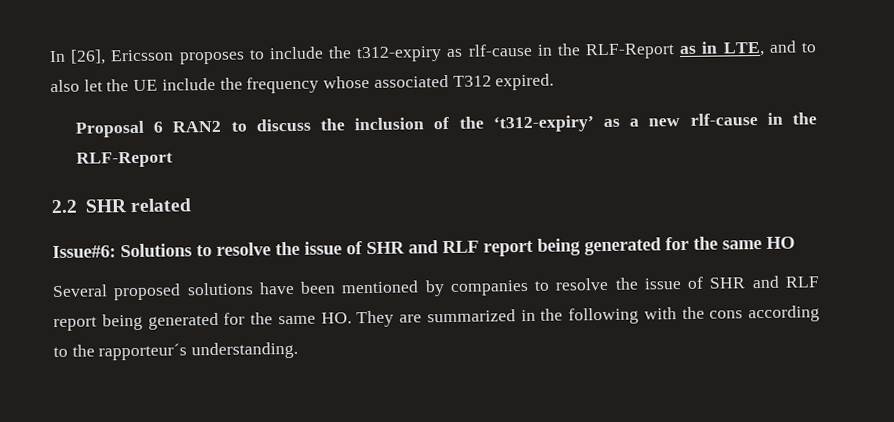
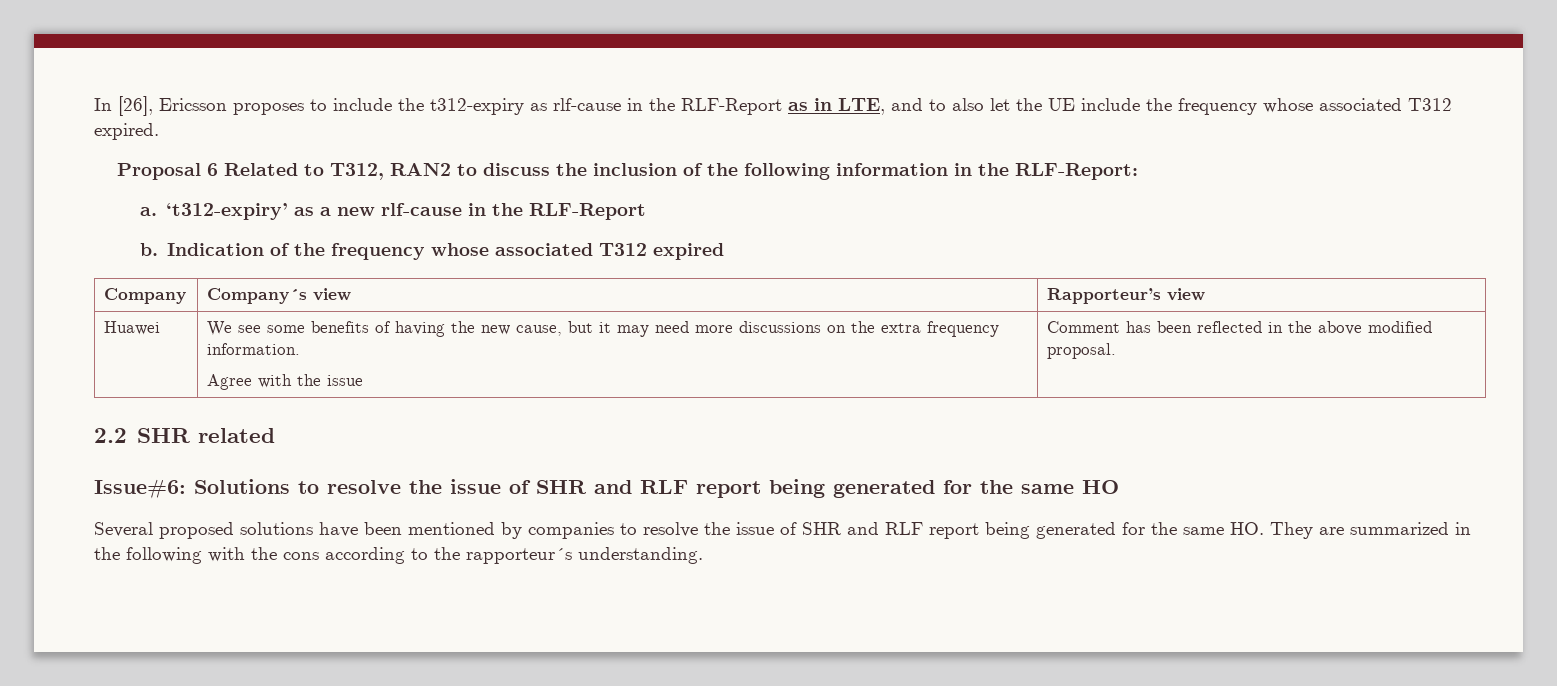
(164, 127) none -> [223,163,384,180] Related to T312,
(484, 122) none -> [743,163,1138,180] [139,207,157,216] following information in the RLF-Report: // a.
(173, 159) none -> [139,243,725,260] [104,288,187,304] [207,288,352,304] [1047,288,1206,304] [104,321,161,335] [207,321,1000,337] [207,343,301,355] [207,374,364,390] [1047,321,1433,335] [1047,343,1117,359] // b. Indication of the frequency whose associated T312 expired // Company | Company´s view | Rapporteur’s view // Huawei | We see some benefits of having the new cause, but it may need more discussions on the extra frequency information. // Agree with the issue | Comment has been reflected in the above modified proposal.

